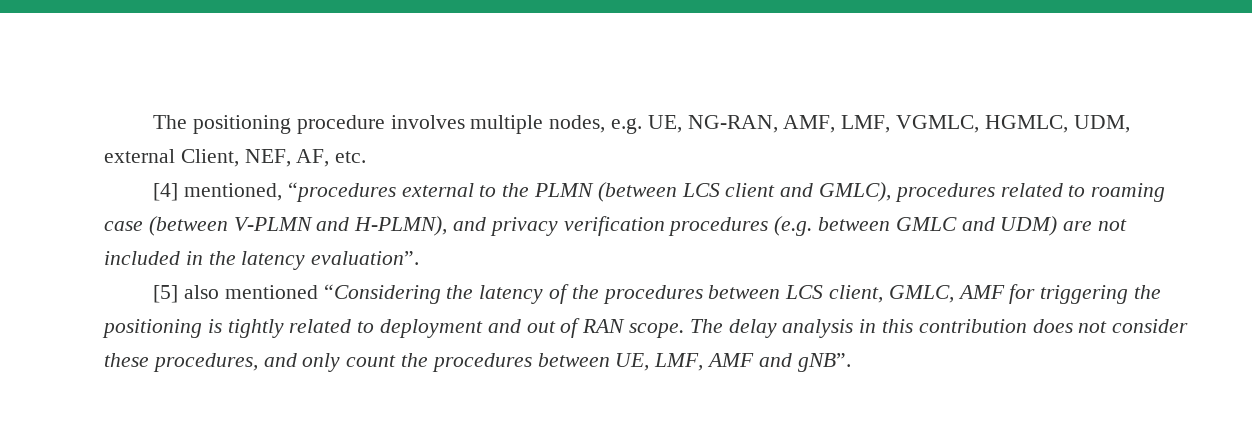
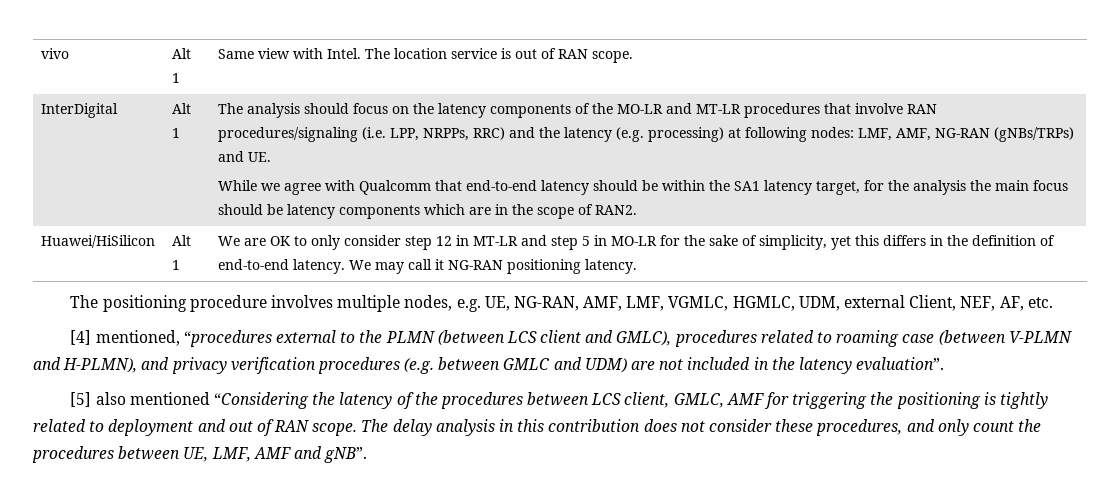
(153, 122) none -> [41,48,70,59] [172,48,192,59] [172,73,181,83] [218,48,634,63] [41,103,119,118] [172,103,192,114] [172,128,181,138] [218,103,938,118] [218,127,1075,142] [218,151,272,162] [218,180,1069,195] [218,204,638,219] [41,235,156,248] [172,235,192,246] [172,260,181,270] [218,235,1056,250] [218,259,638,274] vivo | Alt 1 | Same view with Intel. The location service is out of RAN scope. // InterDigital | Alt 1 | The analysis should focus on the latency components of the MO-LR and MT-LR procedures that involve RAN procedures/signaling (i.e. LPP, NRPPs, RRC) and the latency (e.g. processing) at following nodes: LMF, AMF, NG-RAN (gNBs/TRPs) and UE. // While we agree with Qualcomm that end-to-end latency should be within the SA1 latency target, for the analysis the main focus should be latency components which are in the scope of RAN2. // Huawei/HiSilicon | Alt 1 | We are OK to only consider step 12 in MT-LR and step 5 in MO-LR for the sake of simplicity, yet this differs in the definition of end-to-end latency. We may call it NG-RAN positioning latency. //

